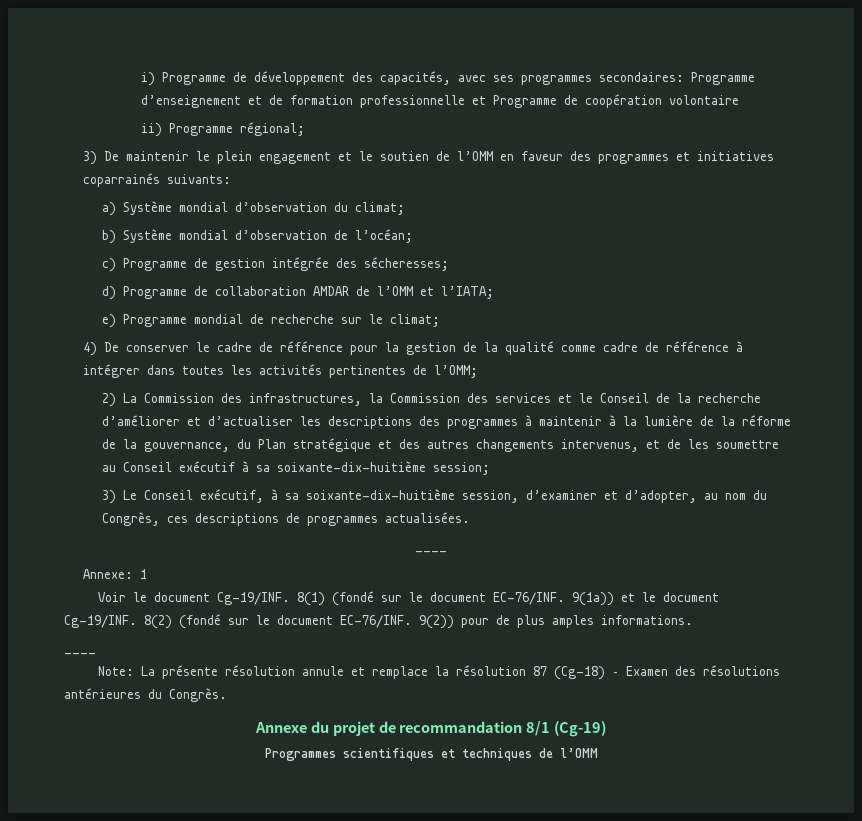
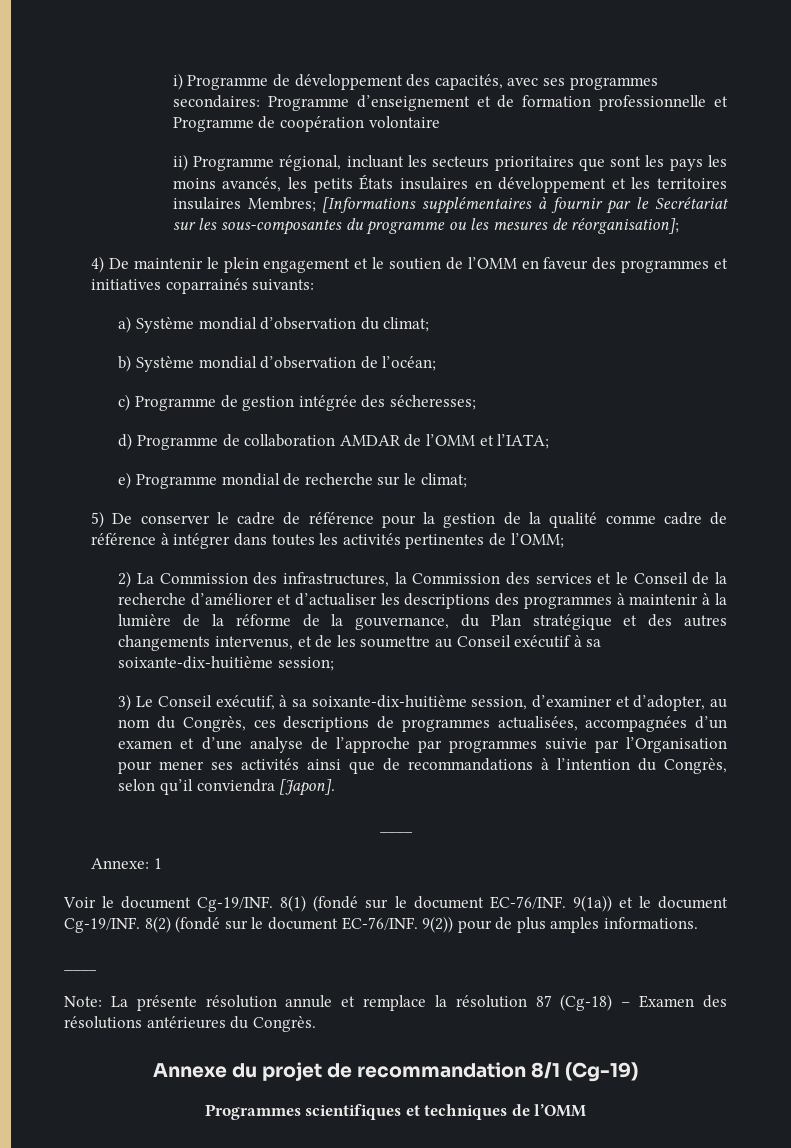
[239,122,305,136] [83,151,98,165] régional; // 3) -> [279,155,727,171] [172,174,727,193] [172,197,729,214] [172,218,680,235] [91,256,105,273] régional, incluant les secteurs prioritaires que sont les pays les moins avancés, les petits États insulaires en développement et les territoires insulaires Membres; [Informations supplémentaires à fournir par le Secrétariat sur les sous-composantes du programme ou les mesures de réorganisation]; // 4)
[83,342,98,356] 4) -> [91,511,105,528] 5)
[385,512,471,523] actualisées. -> [497,716,727,732] [118,737,728,753] [118,758,727,774] [118,779,336,796] actualisées, accompagnées d’un examen et d’une analyse de l’approche par programmes suivie par l’Organisation pour mener ses activités ainsi que de recommandations à l’intention du Congrès, selon qu’il conviendra [Japon].

